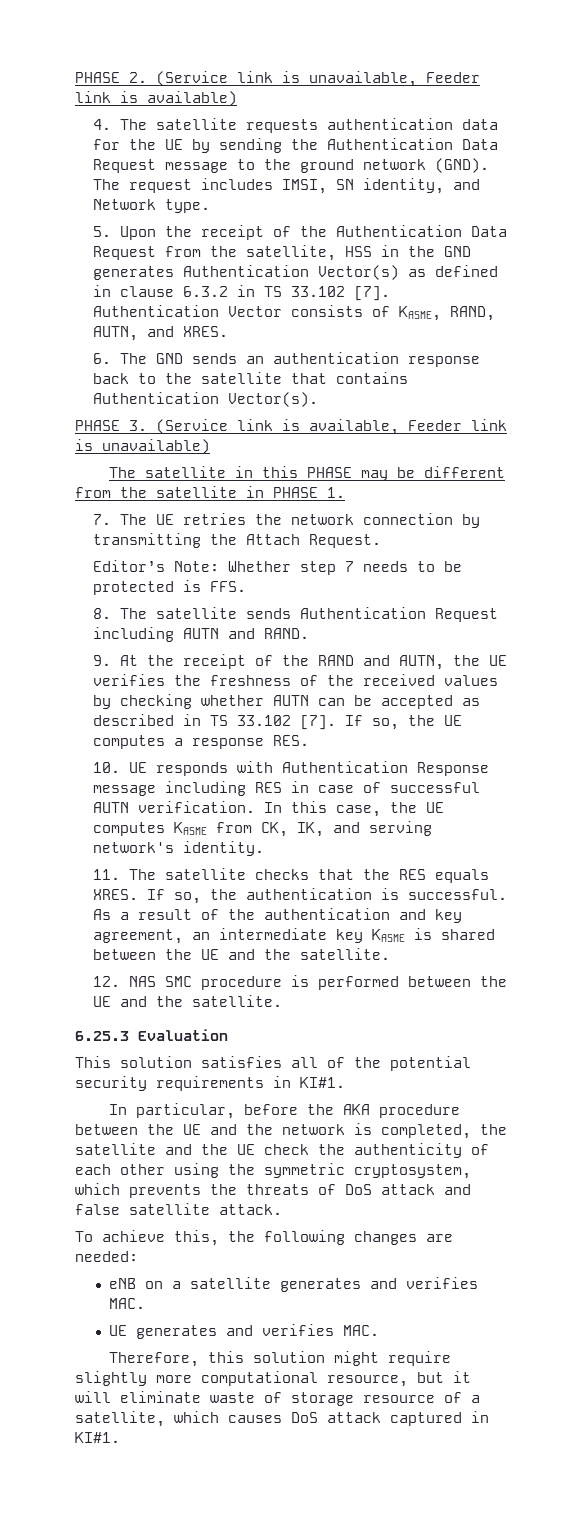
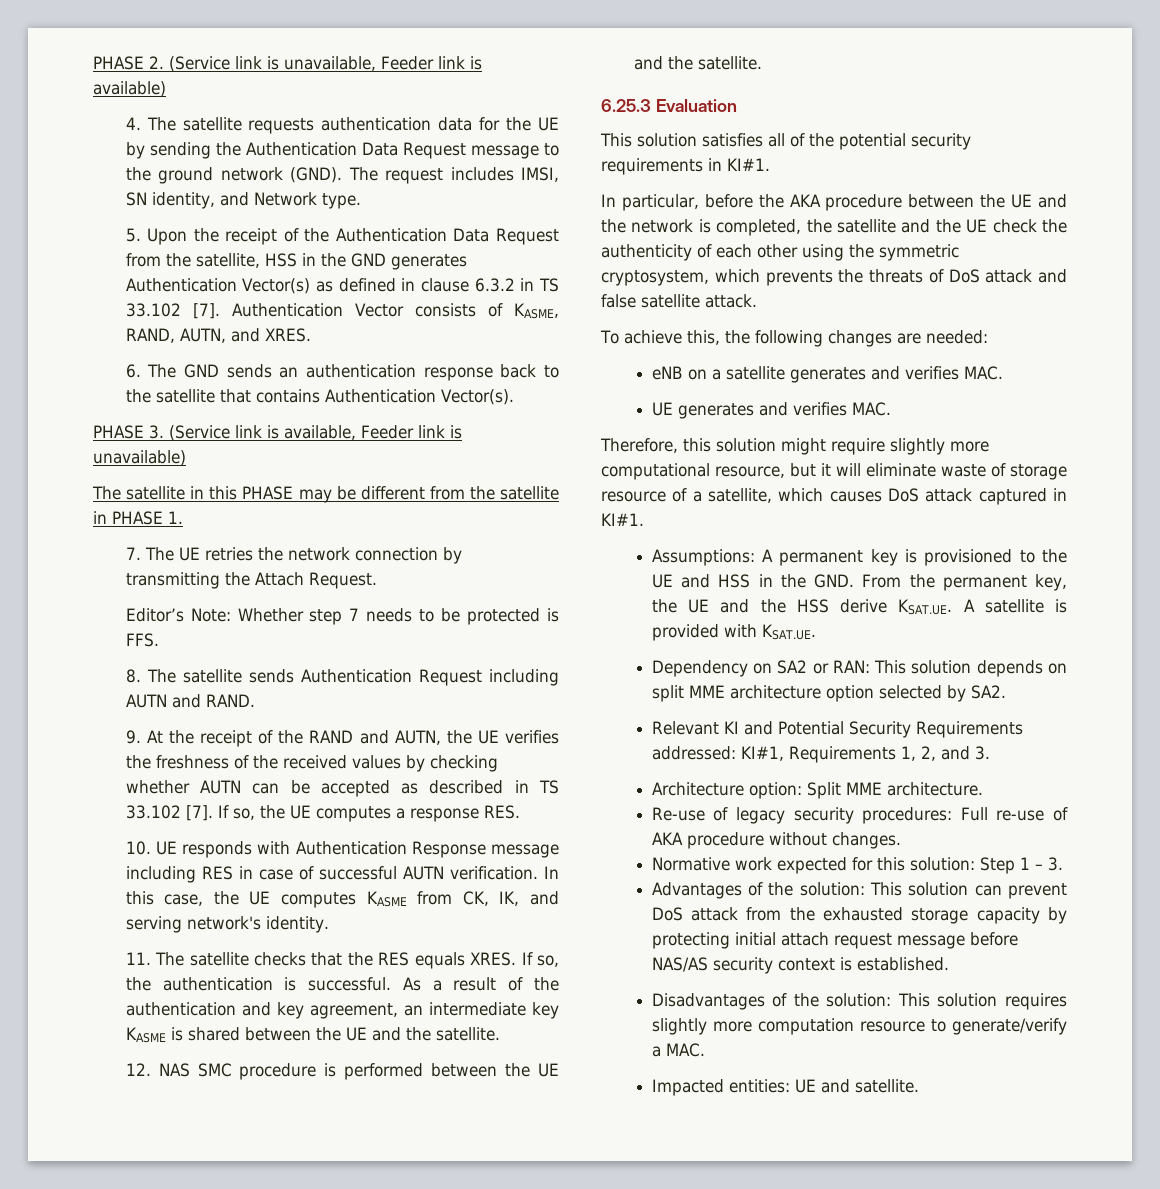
(120, 1437) none -> [651,549,1067,566] [651,574,1067,591] [651,599,1067,615] [651,624,816,641] [651,660,1067,677] [651,685,1006,702] [651,721,1023,738] [651,746,990,763] [651,782,983,799] [651,807,1068,824] [651,832,901,849] [651,857,1063,874] [651,882,1067,899] [651,907,1067,924] [651,932,1018,949] [651,957,949,974] [651,993,1067,1010] [651,1018,1067,1035] [651,1043,705,1057] [651,1079,919,1096] // Assumptions: A permanent key is provisioned to the UE and HSS in the GND. From the permanent key, the UE and the HSS derive KSAT.UE. A satellite is provided with KSAT.UE. // Dependency on SA2 or RAN: This solution depends on split MME architecture option selected by SA2. // Relevant KI and Potential Security Requirements addressed: KI#1, Requirements 1, 2, and 3. // Architecture option: Split MME architecture. // Re-use of legacy security procedures: Full re-use of AKA procedure without changes. // Normative work expected for this solution: Step 1 – 3. // Advantages of the solution: This solution can prevent DoS attack from the exhausted storage capacity by protecting initial attach request message before NAS/AS security context is established. // Disadvantages of the solution: This solution requires slightly more computation resource to generate/verify a MAC. // Impacted entities: UE and satellite.

